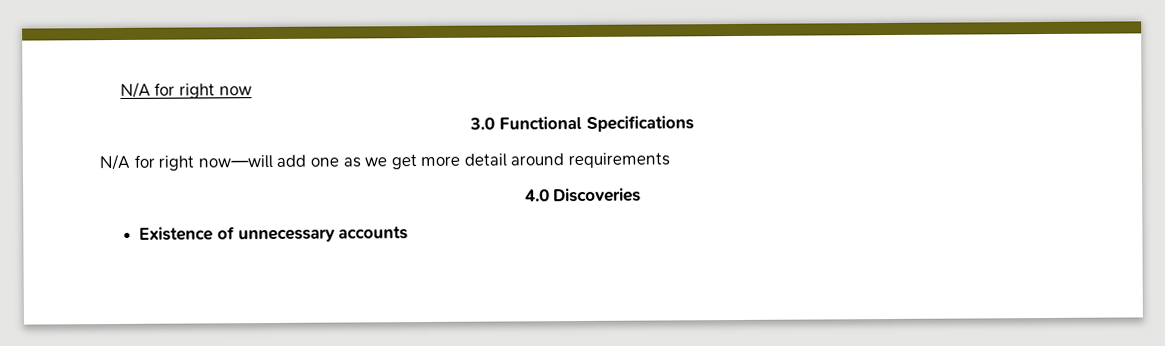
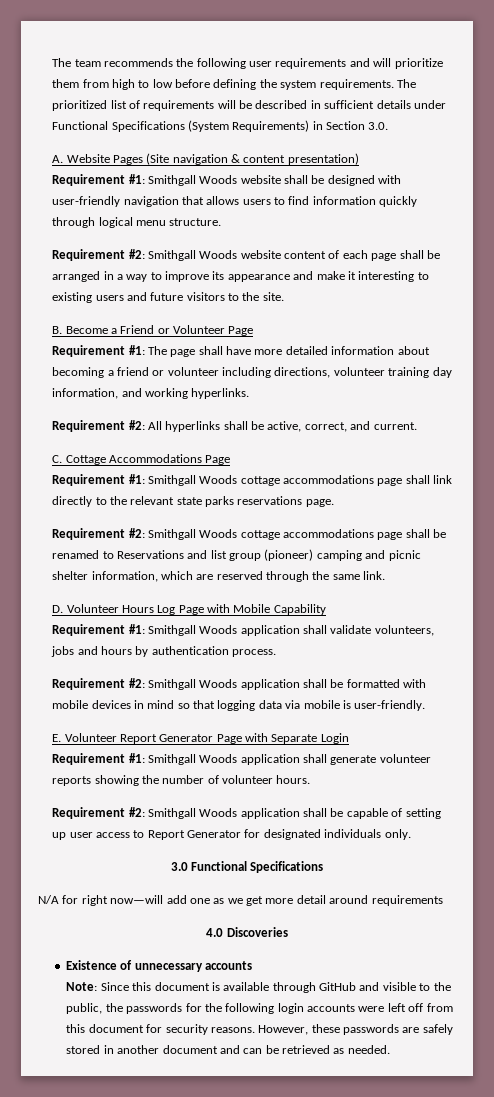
[119,81,252,99] N/A for right now -> [52,58,443,69] [52,79,416,90] [52,100,446,111] [52,120,389,132] [52,153,359,165] [52,174,402,186] [52,196,418,207] [52,217,222,228] [52,249,440,261] [52,271,429,282] [52,292,284,303] [52,325,254,336] [52,345,430,357] [52,367,452,378] [52,388,250,399] [52,420,417,432] [52,454,231,465] [52,474,453,486] [52,496,334,507] [52,528,447,540] [52,549,421,561] [52,571,386,582] [52,604,326,615] [52,624,434,636] [51,646,277,657] [52,678,427,690] [52,700,426,711] [52,733,349,744] [52,753,431,765] [52,775,311,786] [52,807,441,819] [52,829,411,840] The team recommends the following user requirements and will prioritize them from high to low before defining the system requirements. The prioritized list of requirements will be described in sufficient details under Functional Specifications (System Requirements) in Section 3.0. // A. Website Pages (Site navigation & content presentation) // Requirement #1: Smithgall Woods website shall be designed with user-friendly navigation that allows users to find information quickly through logical menu structure. // Requirement #2: Smithgall Woods website content of each page shall be arranged in a way to improve its appearance and make it interesting to existing users and future visitors to the site. // B. Become a Friend or Volunteer Page // Requirement #1: The page shall have more detailed information about becoming a friend or volunteer including directions, volunteer training day information, and working hyperlinks. // Requirement #2: All hyperlinks shall be active, correct, and current. // C. Cottage Accommodations Page // Requirement #1: Smithgall Woods cottage accommodations page shall link directly to the relevant state parks reservations page. // Requirement #2: Smithgall Woods cottage accommodations page shall be renamed to Reservations and list group (pioneer) camping and picnic shelter information, which are reserved through the same link. // D. Volunteer Hours Log Page with Mobile Capability // Requirement #1: Smithgall Woods application shall validate volunteers, jobs and hours by authentication process. // Requirement #2: Smithgall Woods application shall be formatted with mobile devices in mind so that logging data via mobile is user-friendly. // E. Volunteer Report Generator Page with Separate Login // Requirement #1: Smithgall Woods application shall generate volunteer reports showing the number of volunteer hours. // Requirement #2: Smithgall Woods application shall be capable of setting up user access to Report Generator for designated individuals only.
(409, 233) none -> [66,982,451,993] [66,1003,453,1014] [66,1024,453,1035] [66,1045,390,1054] // Note: Since this document is available through GitHub and visible to the public, the passwords for the following login accounts were left off from this document for security reasons. However, these passwords are safely stored in another document and can be retrieved as needed.

